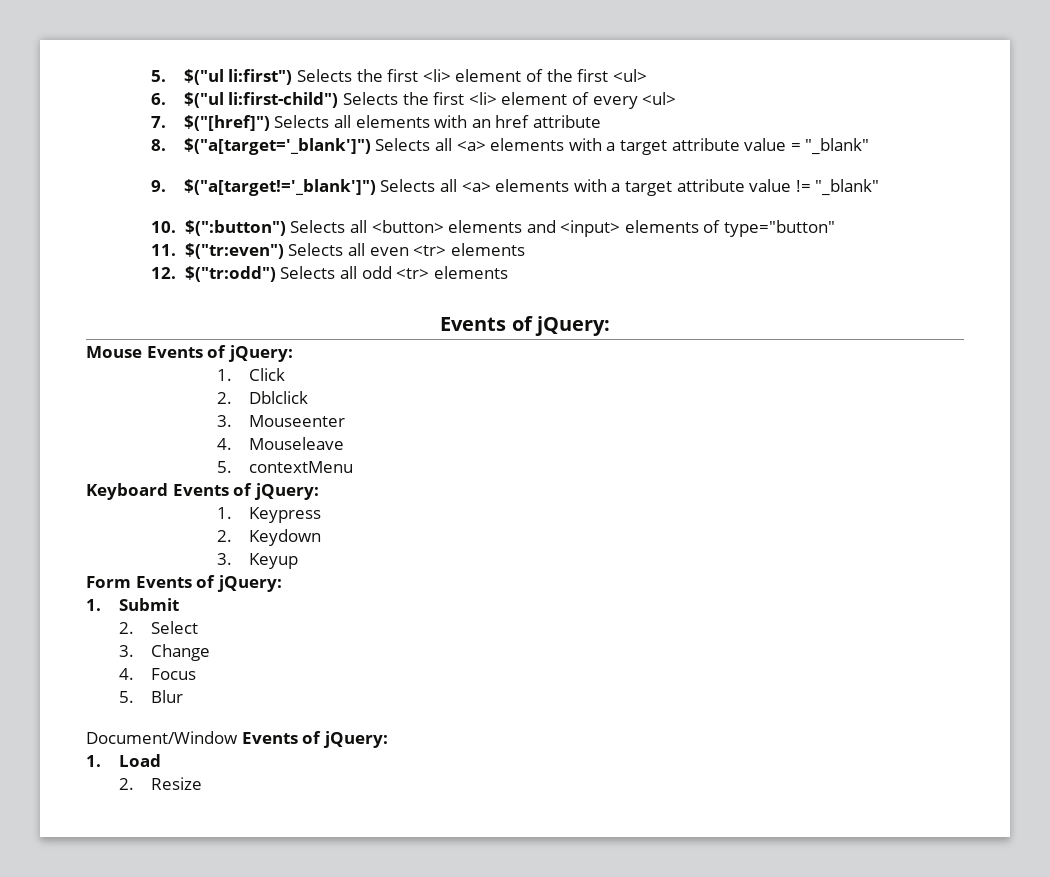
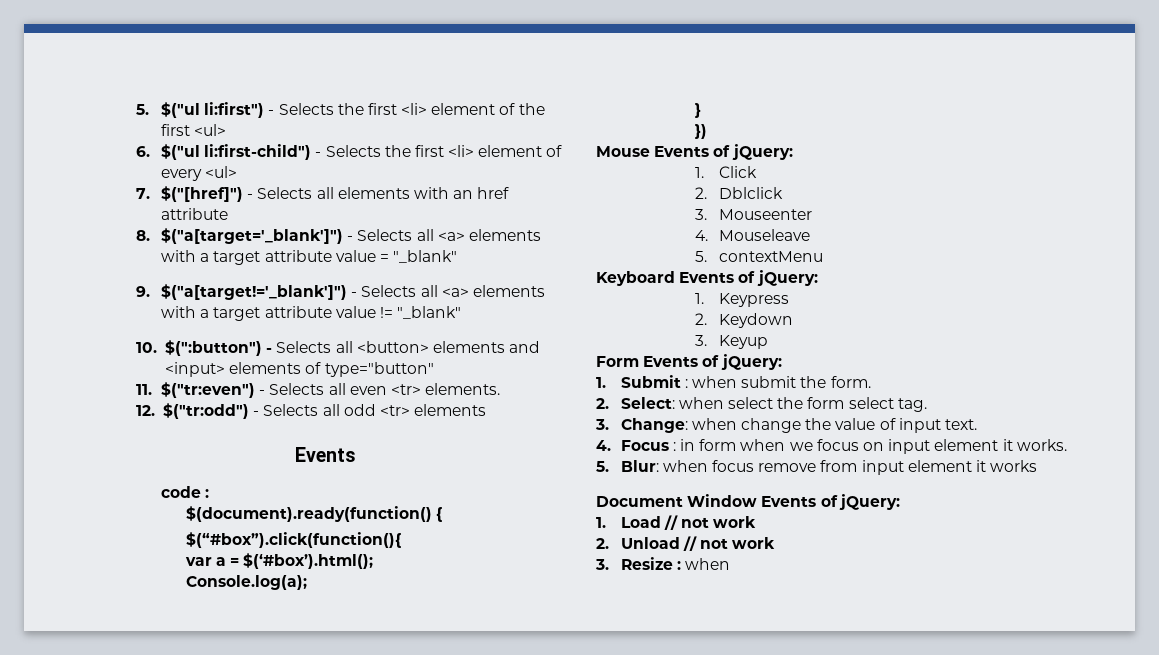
(293, 77) none -> [268,110,275,115] -
(339, 100) none -> [315,152,322,157] -
(270, 123) none -> [247,194,254,199] -
(371, 146) none -> [347,236,354,241] -
(376, 187) none -> [351,292,358,297] -
(286, 228) none -> [266,348,273,353] -
(284, 251) none -> [259,390,266,395] -
[450,243,525,256] elements -> [425,383,501,395] elements.
(276, 274) none -> [253,411,260,416] -
[511,316,610,336] of jQuery: -> [160,486,210,498] [185,506,442,522] [185,532,401,548] [184,553,374,569] [185,575,307,590] [694,103,701,118] [694,124,707,139] // code : // $(document).ready(function() { // $(“#box”).click(function(){ // var a = $(‘#box’).html(); // Console.log(a); // } // })
[118,621,199,634] [118,644,211,661] [118,668,197,680] [118,690,184,703] [86,731,238,744] // 2. Select // 3. Change // 4. Focus // 5. Blur // Document/Window -> [684,376,871,388] [596,397,927,412] [595,418,977,433] [596,439,1067,454] [596,460,1038,475] [596,494,758,507] : when submit the form. // 2. Select: when select the form select tag. // 3. Change: when change the value of input text. // 4. Focus : in form when we focus on input element it works. // 5. Blur: when focus remove from input element it works // Document Window
[118,777,203,790] // 2. Resize -> [663,515,757,530] [596,536,776,551] [595,557,731,570] // not work // 2. Unload // not work // 3. Resize : when

